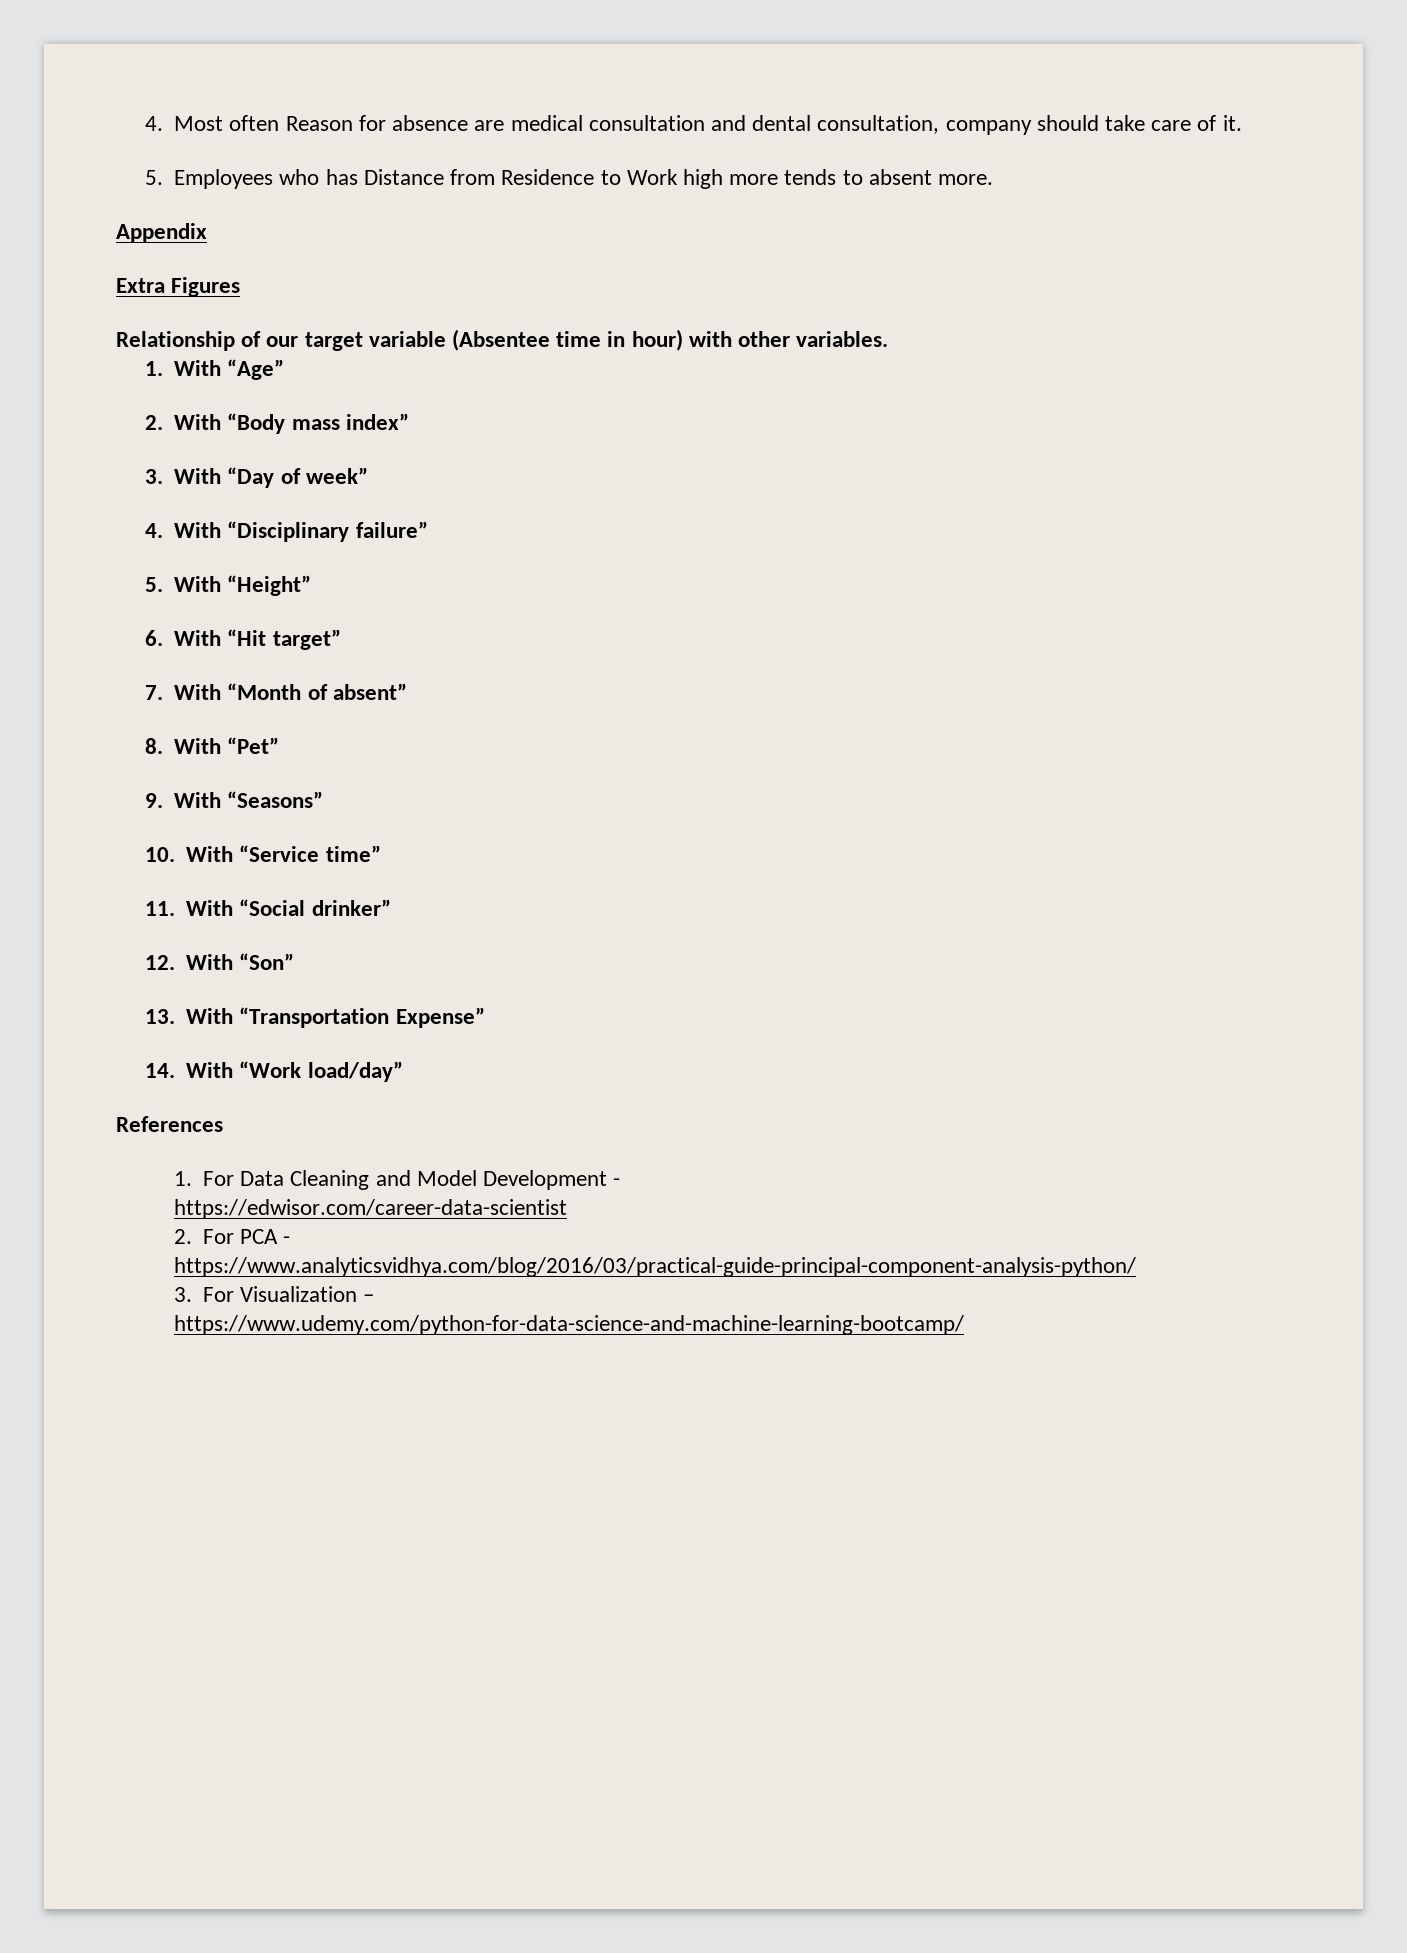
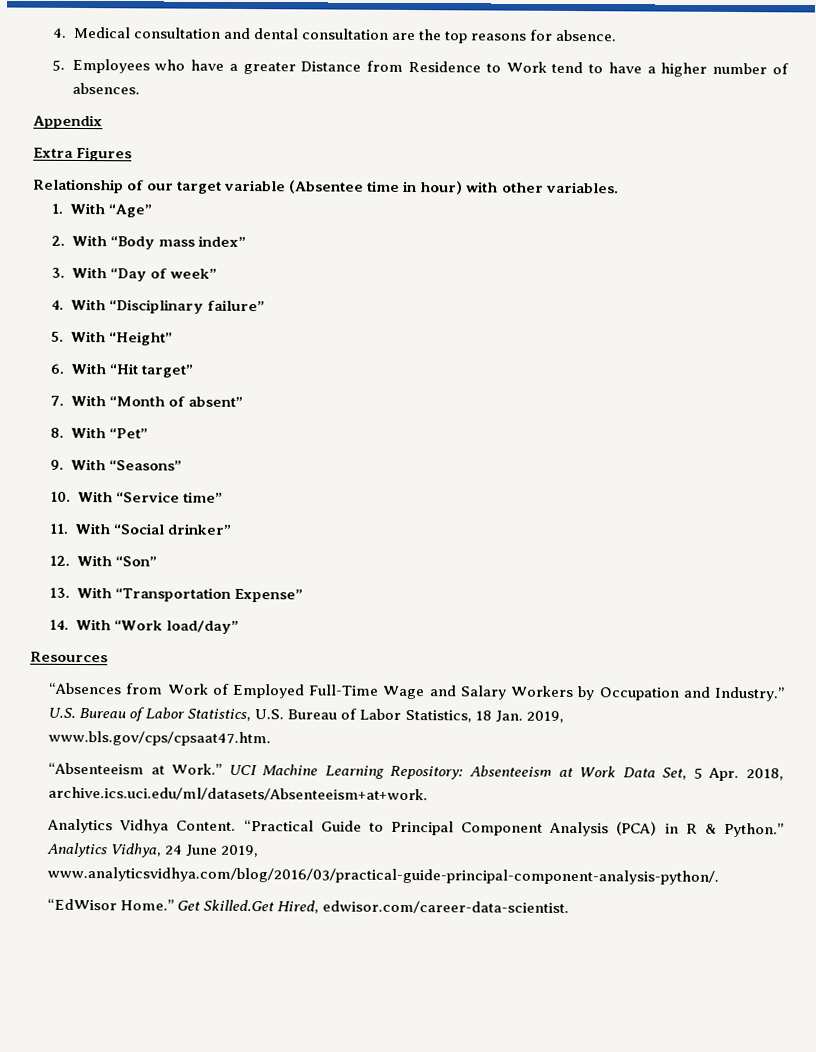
[144,115,1242,135] 4. Most often Reason for absence are medical consultation and dental consultation, company should take care of it. -> [52,26,618,44] 4. Medical consultation and dental consultation are the top reasons for absence.
[325,169,358,185] has -> [190,59,296,75] have a greater
[682,169,993,189] high more tends to absent more. -> [551,61,790,77] [71,82,140,95] tend to have a higher number of absences.
[116,1116,223,1132] [173,1170,621,1190] [173,1199,567,1219] [173,1229,291,1244] [173,1257,1136,1277] [173,1286,375,1302] [173,1315,964,1335] References // 1. For Data Cleaning and Model Development - // https://edwisor.com/career-data-scientist // 2. For PCA - // https://www.analyticsvidhya.com/blog/2016/03/practical-guide-principal-component-analysis-python/ // 3. For Visualization – // https://www.udemy.com/python-for-data-science-and-machine-learning-bootcamp/ -> [30,651,108,663] [48,682,785,702] [48,707,564,723] [48,730,272,747] [48,762,785,782] [48,786,429,802] [47,818,784,838] [46,842,260,858] [47,866,720,885] [47,898,570,914] Resources // “Absences from Work of Employed Full-Time Wage and Salary Workers by Occupation and Industry.” U.S. Bureau of Labor Statistics, U.S. Bureau of Labor Statistics, 18 Jan. 2019, www.bls.gov/cps/cpsaat47.htm. // “Absenteeism at Work.” UCI Machine Learning Repository: Absenteeism at Work Data Set, 5 Apr. 2018, archive.ics.uci.edu/ml/datasets/Absenteeism+at+work. // Analytics Vidhya Content. “Practical Guide to Principal Component Analysis (PCA) in R & Python.” Analytics Vidhya, 24 June 2019, www.analyticsvidhya.com/blog/2016/03/practical-guide-principal-component-analysis-python/. // “EdWisor Home.” Get Skilled.Get Hired, edwisor.com/career-data-scientist.

